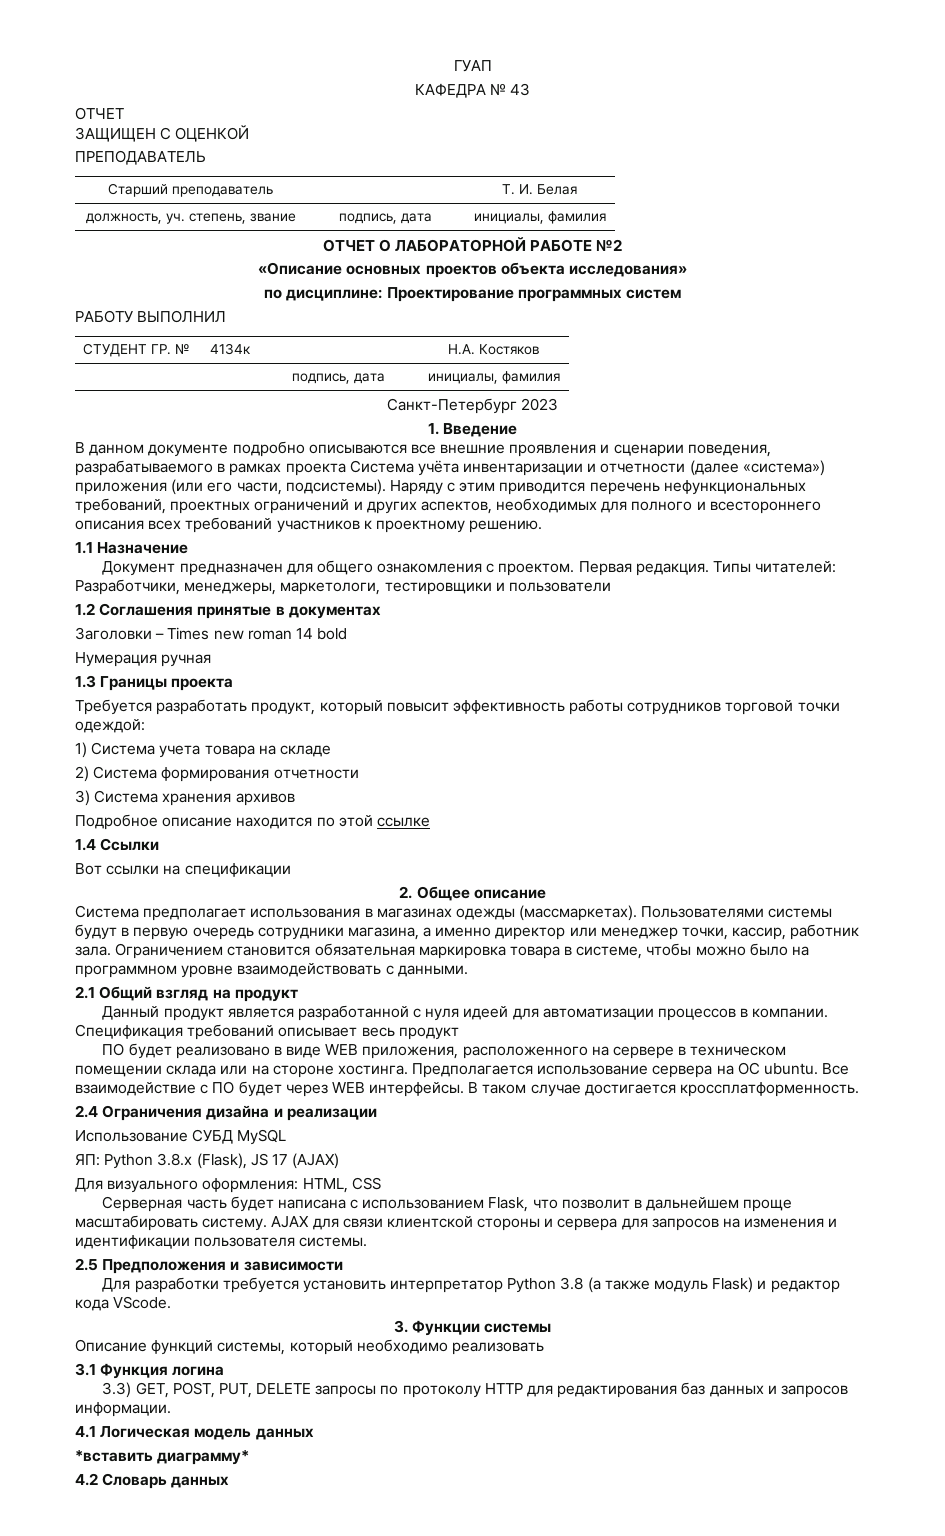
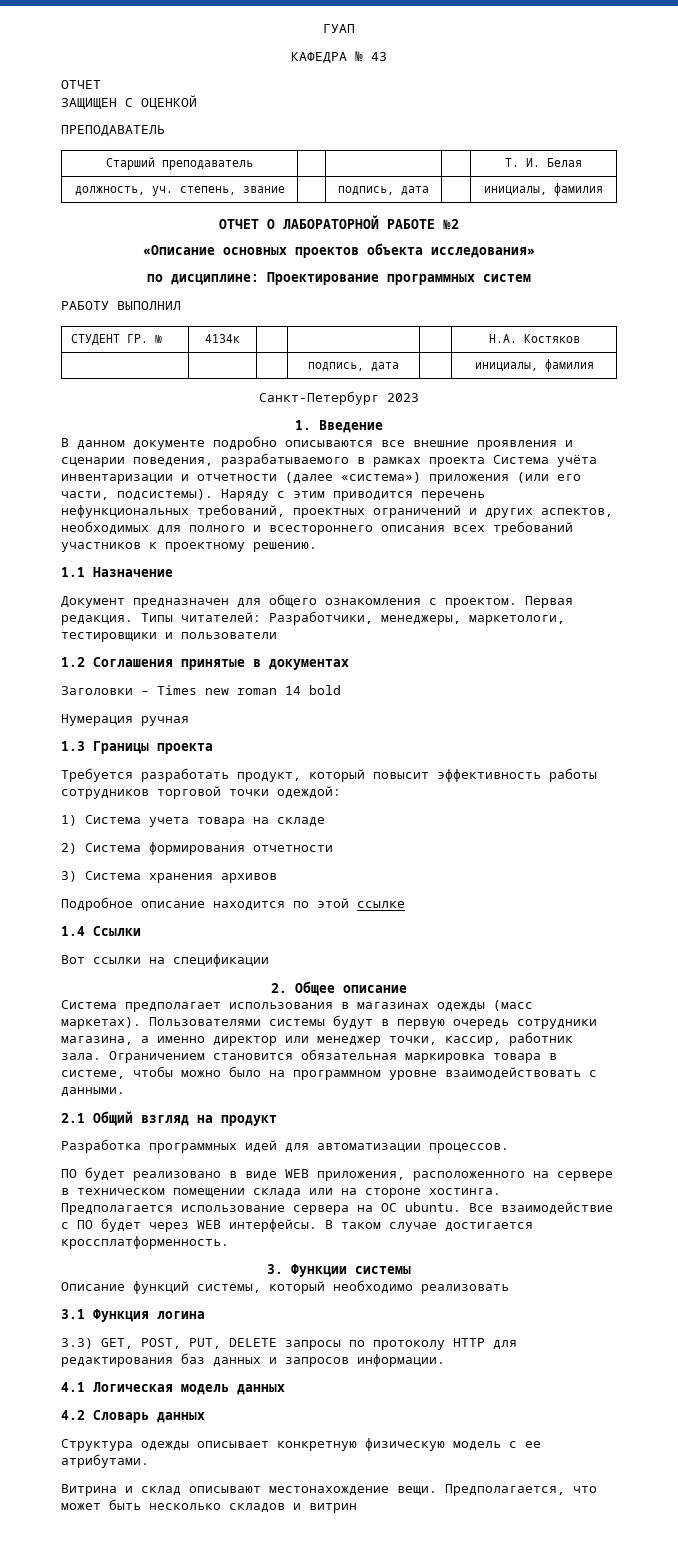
[519,905,638,921] (массмаркетах). -> [493,1000,533,1011] [61,1017,141,1029] (масс маркетах).
[102,1005,829,1021] [75,1024,459,1040] Данный продукт является разработанной с нуля идеей для автоматизации процессов в компании. Спецификация требований описывает весь продукт -> [61,1139,509,1153] Разработка программных идей для автоматизации процессов.
[75,1105,377,1121] [75,1129,287,1145] [75,1153,340,1169] [75,1177,381,1193] [102,1196,793,1212] [75,1215,838,1231] [75,1235,368,1249] [75,1258,343,1274] [102,1277,840,1293] [75,1296,172,1311] // 2.4 Ограничения дизайна и реализации // Использование СУБД MySQL // ЯП: Python 3.8.x (Flask), JS 17 (AJAX) // Для визуального оформления: HTML, CSS // Серверная часть будет написана с использованием Flask, что позволит в дальнейшем проще масштабировать систему. AJAX для связи клиентской стороны и сервера для запросов на изменения и идентификации пользователя системы. // 2.5 Предположения и зависимости // Для разработки требуется установить интерпретатор Python 3.8 (а также модуль Flask) и редактор кода VScode. -> (229, 1242) none
[75,1450,250,1465] // *вставить диаграмму* -> (285, 1389) none
(230, 1482) none -> [61,1438,541,1451] [61,1454,149,1468] [61,1484,597,1496] [61,1499,357,1513] // Структура одежды описывает конкретную физическую модель с ее атрибутами. // Витрина и склад описывают местонахождение вещи. Предполагается, что может быть несколько складов и витрин

